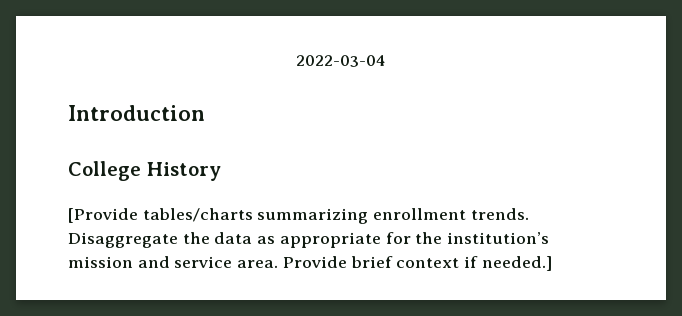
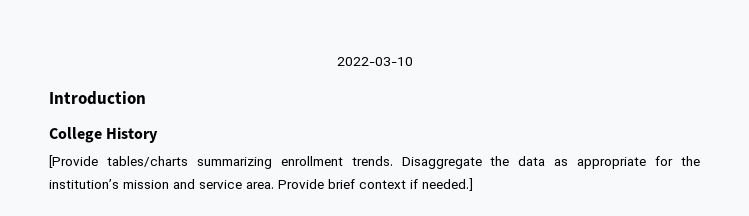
[296,55,386,67] 2022-03-04 -> [336,57,413,66] 2022-03-10

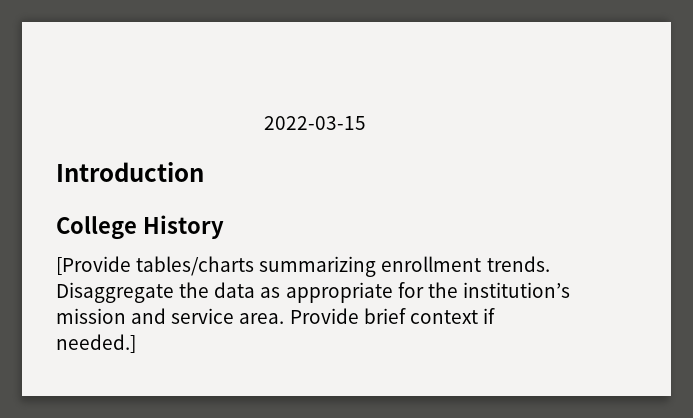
[336,57,413,66] 2022-03-10 -> [263,116,366,130] 2022-03-15

